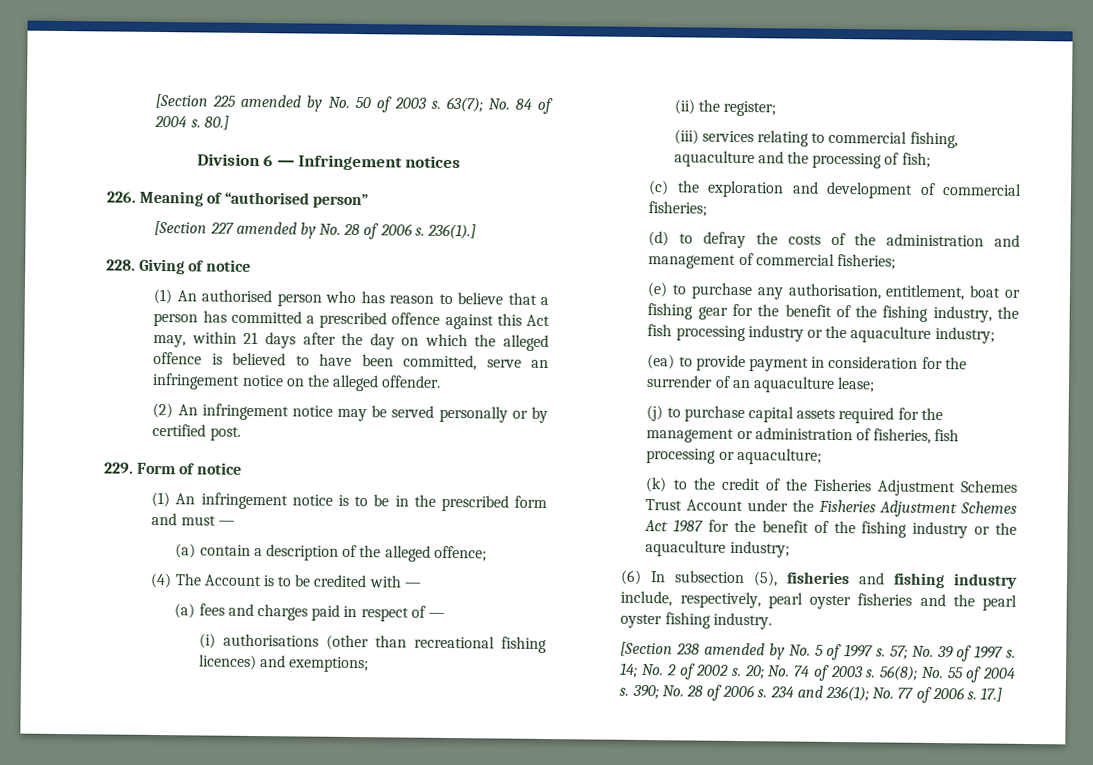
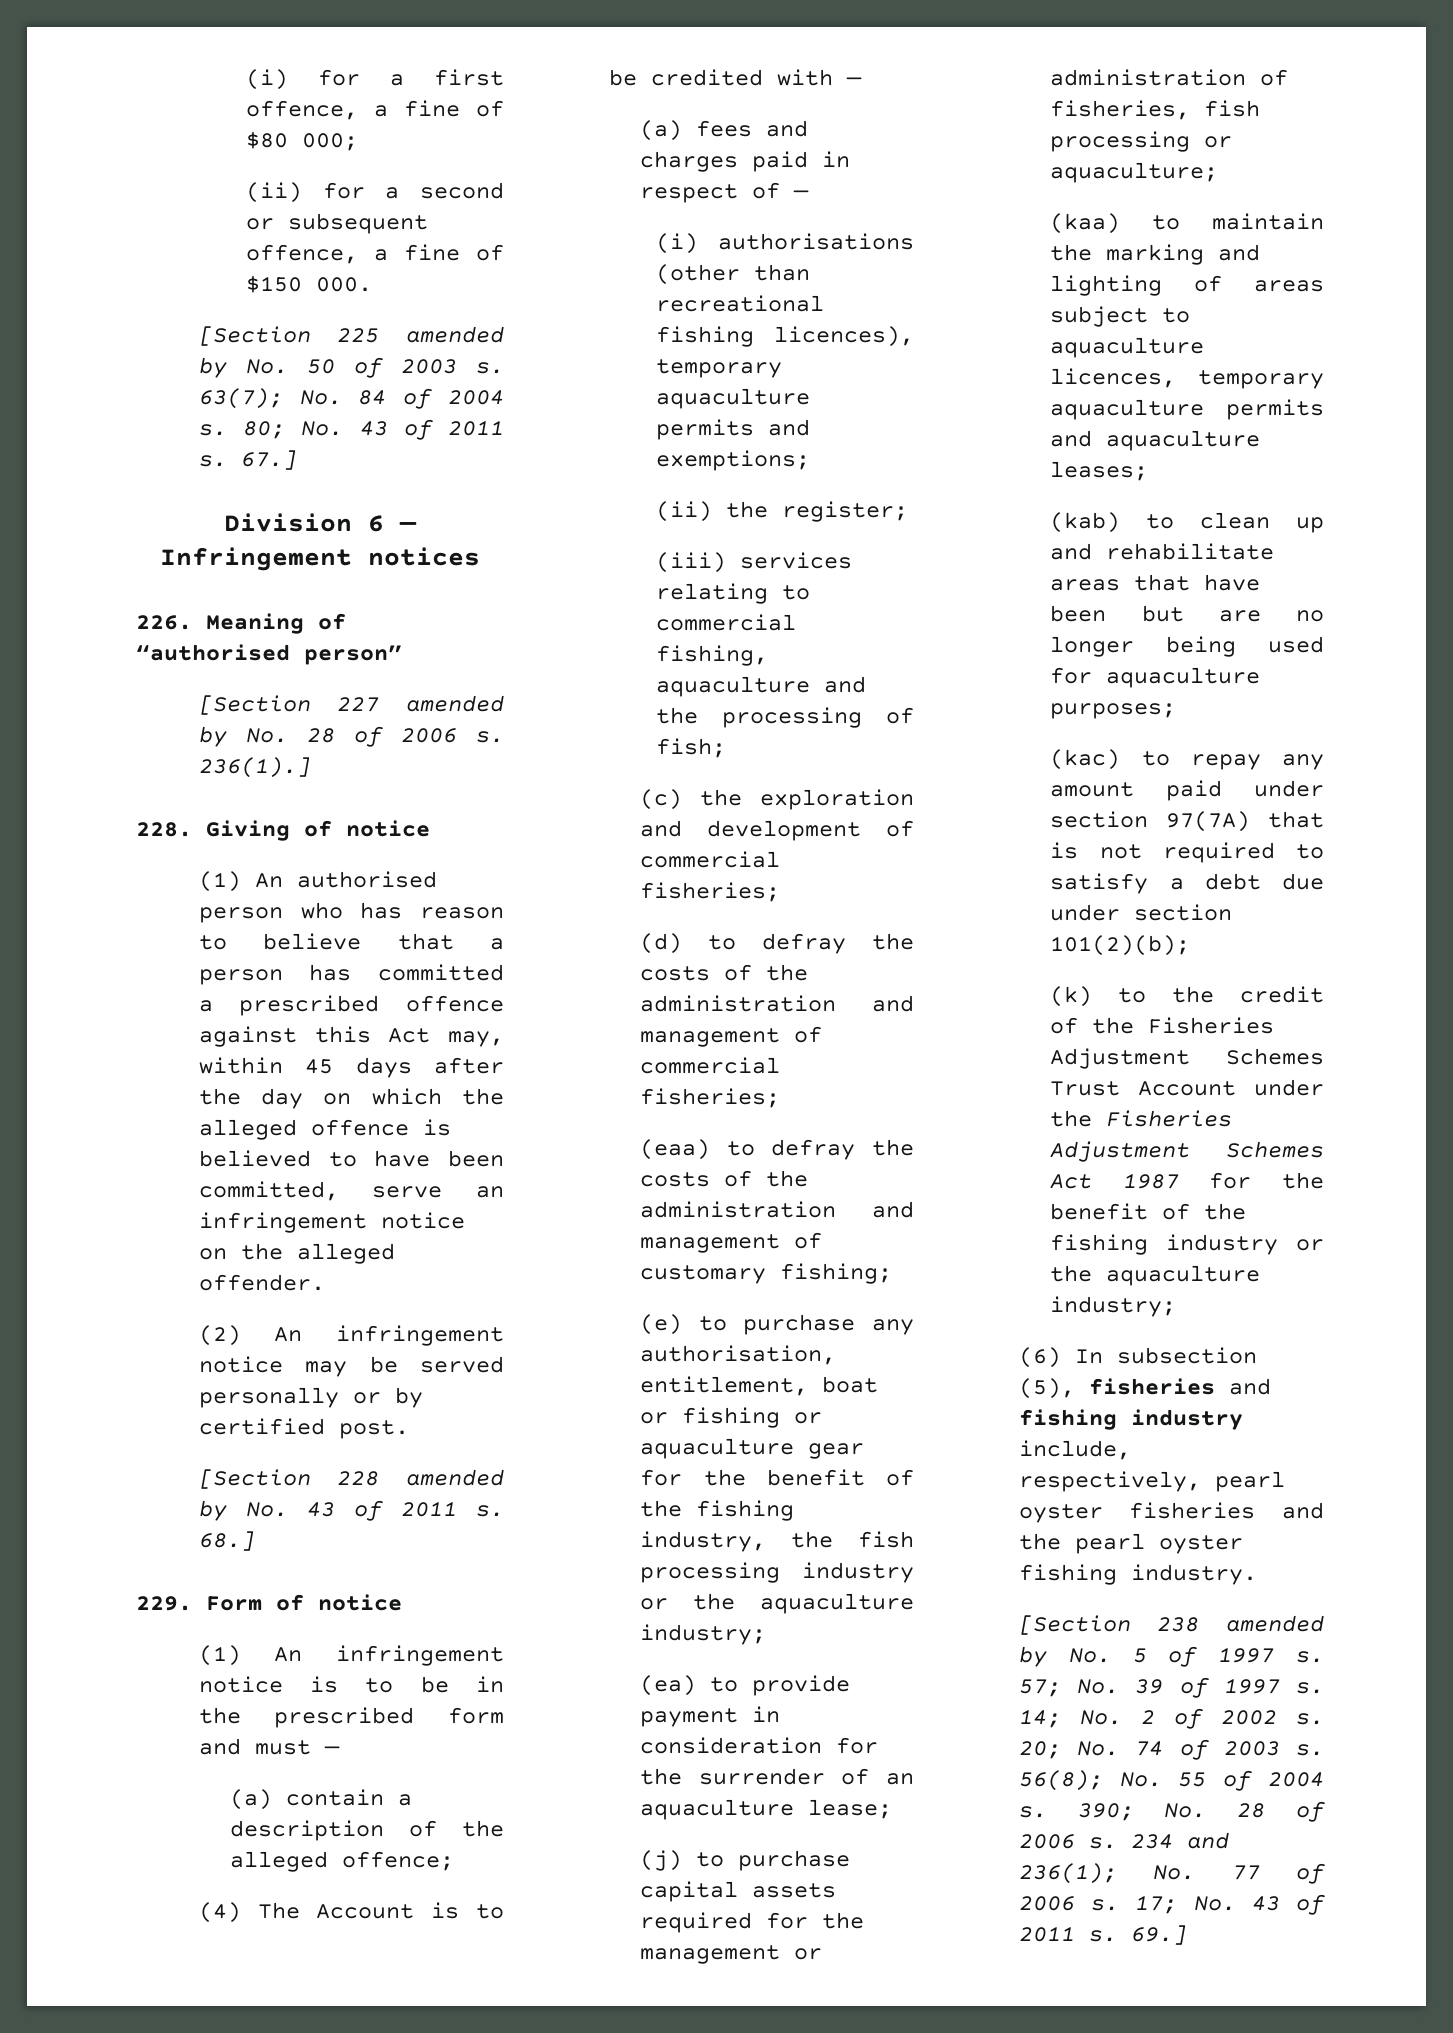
(155, 101) none -> [246,69,504,90] [246,100,504,120] [246,131,359,151] [246,182,504,203] [246,213,429,234] [246,244,504,264] [246,275,373,293] (i) for a first offence, a fine of $80 000; // (ii) for a second or subsequent offence, a fine of $150 000. //
[203,115,229,130] 80.] -> [243,419,504,440] [198,450,297,470] 80; No. 43 of 2011 s. 67.]
[243,331,259,345] 21 -> [305,1059,334,1074] 45
(241, 433) none -> [198,1469,504,1489] [198,1500,504,1521] [198,1531,255,1551] // [Section 228 amended by No. 43 of 2011 s. 68.]
[198,654,257,671] licences) -> [774,326,914,347] [656,359,783,378] [656,388,811,409] [656,419,755,440] licences), temporary aquaculture permits
(897, 261) none -> [640,1139,914,1160] [640,1170,809,1187] [640,1201,914,1218] [640,1232,823,1253] [640,1263,893,1284] // (eaa) to defray the costs of the administration and management of customary fishing;
(694, 311) none -> [794,1412,823,1424] [640,1438,795,1459] or aquaculture
(822, 456) none -> [1050,213,1324,234] [1050,244,1261,265] [1050,275,1324,296] [1050,306,1191,327] [1050,337,1205,358] [1050,368,1324,389] [1050,399,1324,420] [1050,430,1261,451] [1050,461,1149,481] [1050,512,1324,533] [1050,543,1275,560] [1050,574,1261,591] [1050,605,1324,622] [1050,636,1324,657] [1050,667,1261,688] [1050,703,1177,719] [1050,749,1324,770] [1050,780,1324,801] [1050,811,1324,832] [1050,842,1324,863] [1050,873,1324,894] [1050,904,1233,921] [1050,935,1191,956] // (kaa) to maintain the marking and lighting of areas subject to aquaculture licences, temporary aquaculture permits and aquaculture leases; // (kab) to clean up and rehabilitate areas that have been but are no longer being used for aquaculture purposes; // (kac) to repay any amount paid under section 97(7A) that is not required to satisfy a debt due under section 101(2)(b);
[980,687,1003,702] 17.] -> [1135,1894,1325,1915] [1018,1925,1187,1945] 17; No. 43 of 2011 s. 69.]

